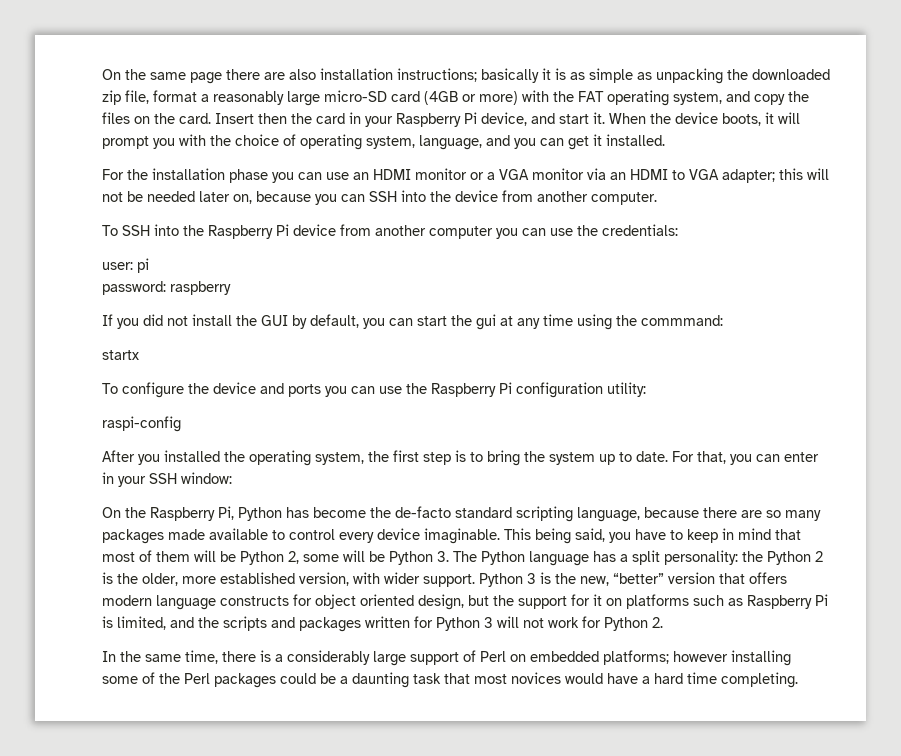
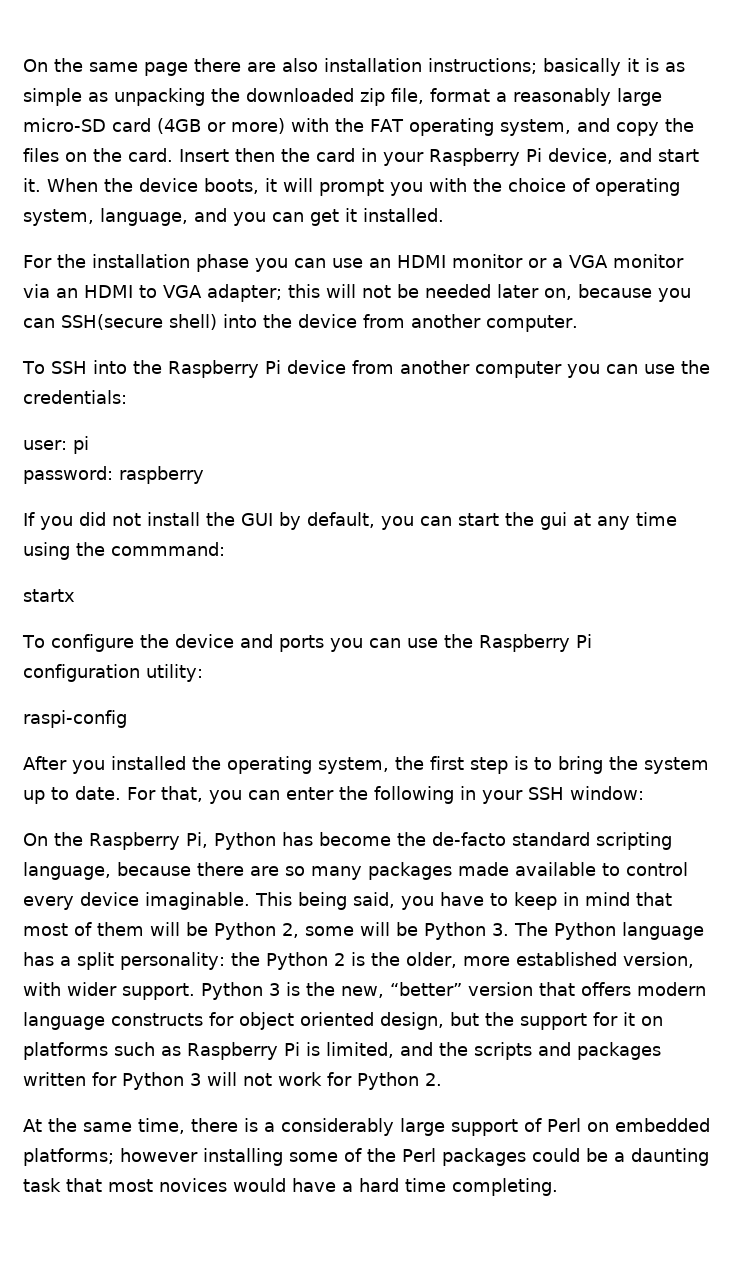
[369,191,397,202] SSH -> [61,314,217,330] SSH(secure shell)
(819, 457) none -> [339,786,454,804] the following
[102,651,116,662] In -> [23,1119,42,1132] At

